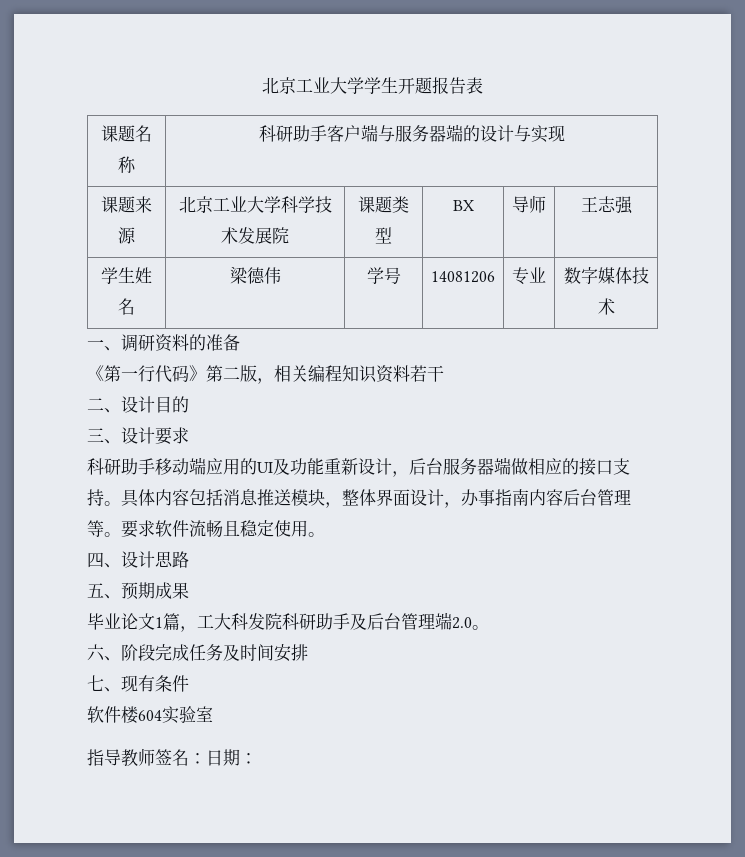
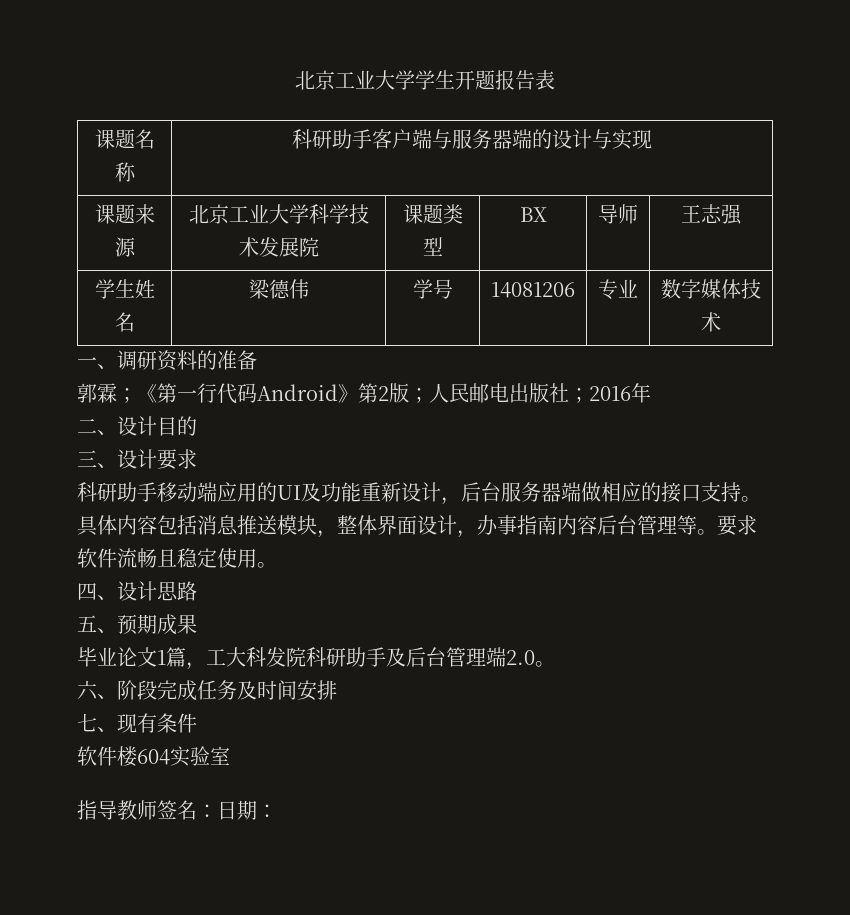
(240, 342) none -> [77,383,137,403] 郭霖；
[189,365,444,384] 》第二版，相关编程知识资料若干 -> [257,383,651,403] Android》第2版；人民邮电出版社；2016年

